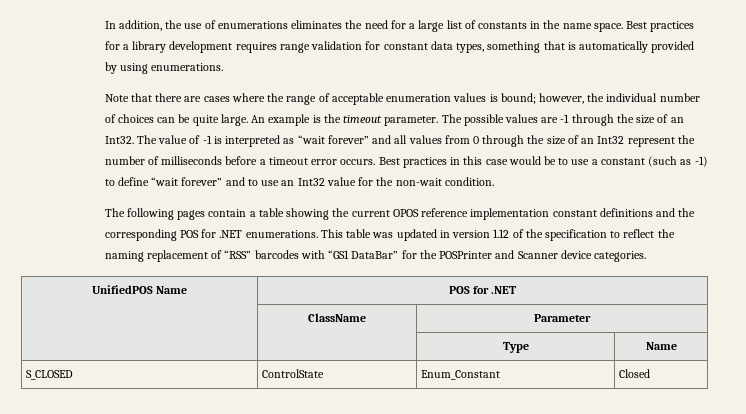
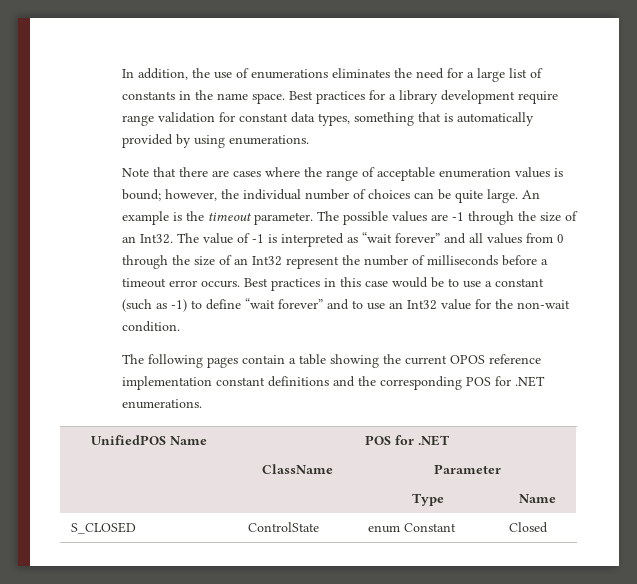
[235,42,277,53] requires -> [518,91,559,104] require
[320,229,675,241] [104,250,646,262] This table was updated in version 1.12 of the specification to reflect the naming replacement of “RSS” barcodes with “GS1 DataBar” for the POSPrinter and Scanner device categories. -> (203, 404) none
[420,370,500,380] Enum_Constant -> [368,523,457,533] enum Constant

